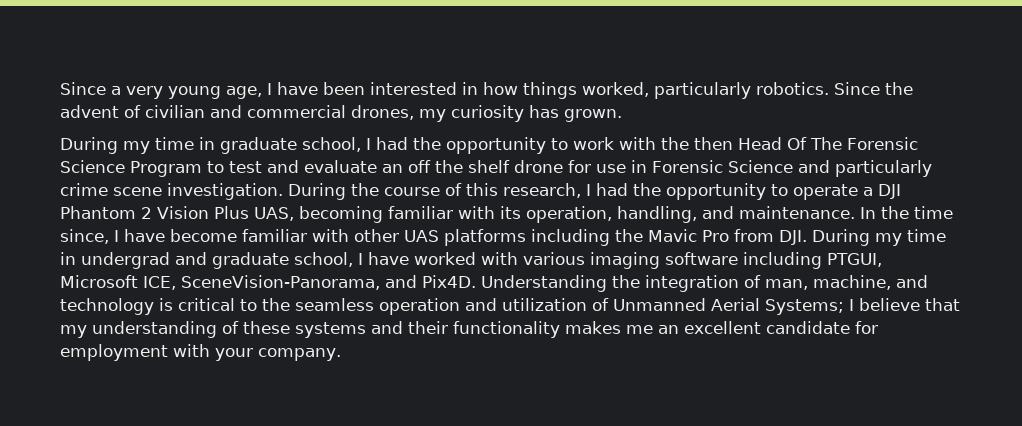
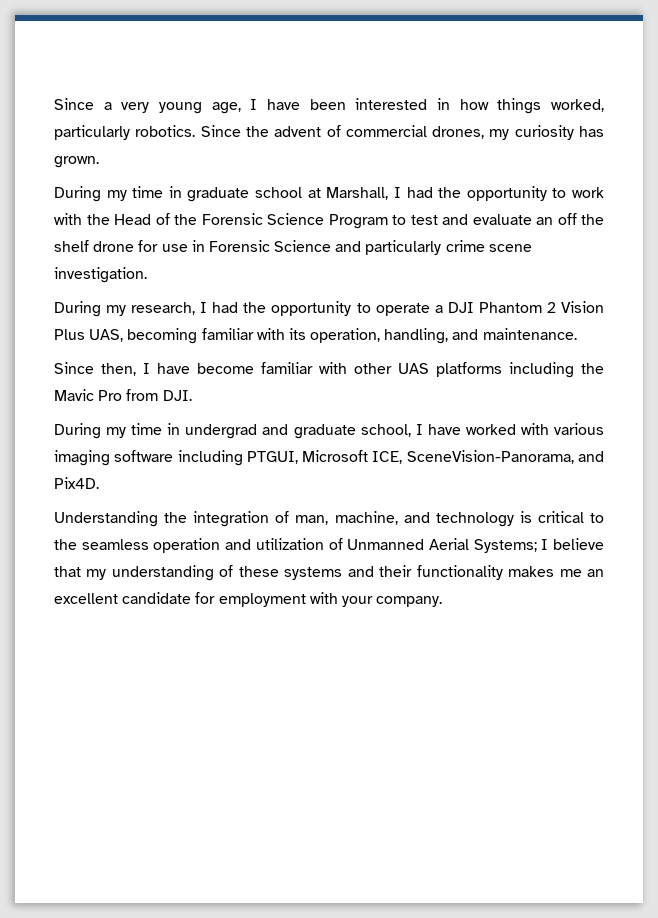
[145,105,242,118] civilian and -> (341, 131) none
[302,137,361,152] school, -> [255,187,389,200] school at Marshall,
[694,137,842,150] then Head Of The -> [114,213,197,225] Head of the
[288,183,498,200] During the course of this -> [54,301,127,317] // During my
[860,206,953,219] [60,229,109,244] In the time since, -> [54,362,136,376] // Since then,
(807, 237) none -> (192, 395) //
(476, 281) none -> (99, 483) //

